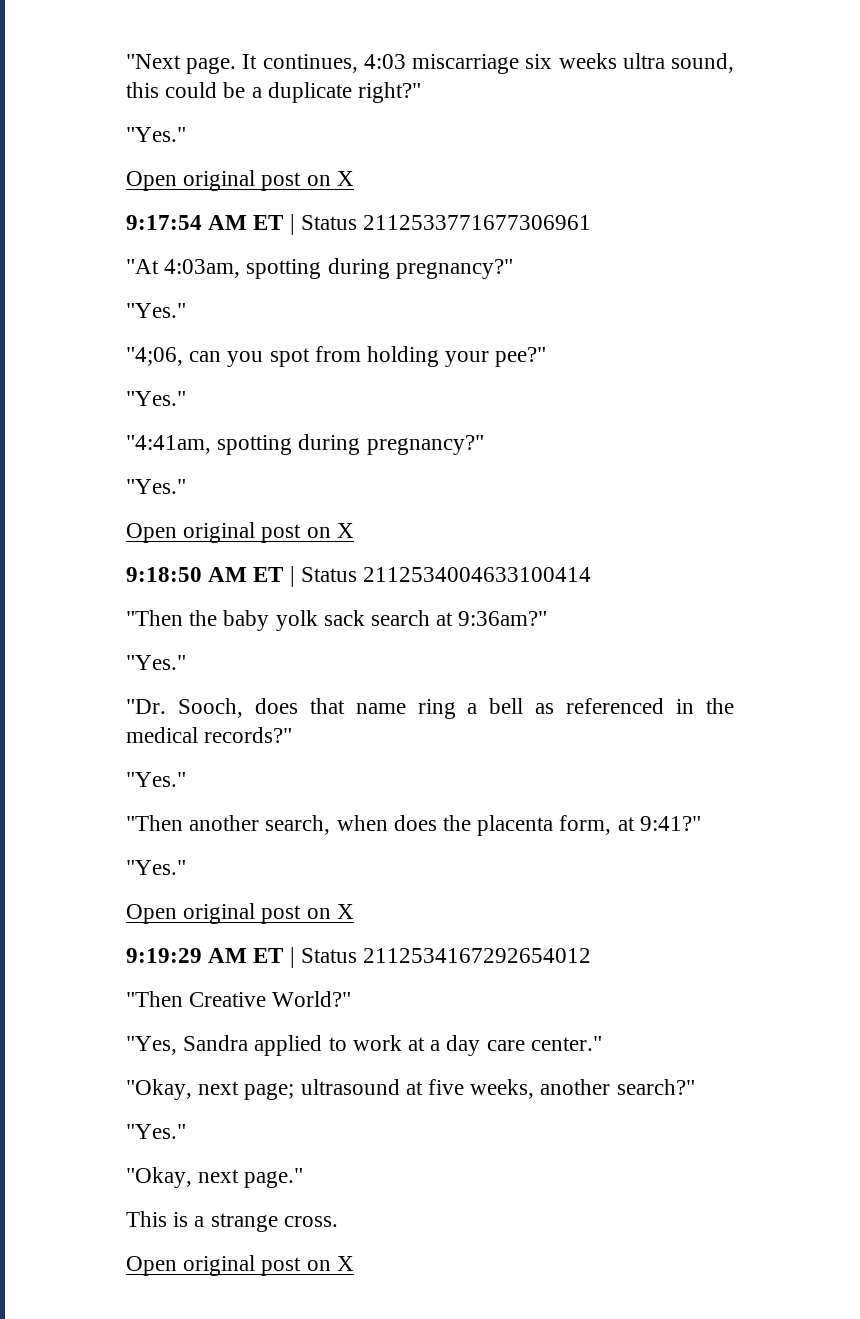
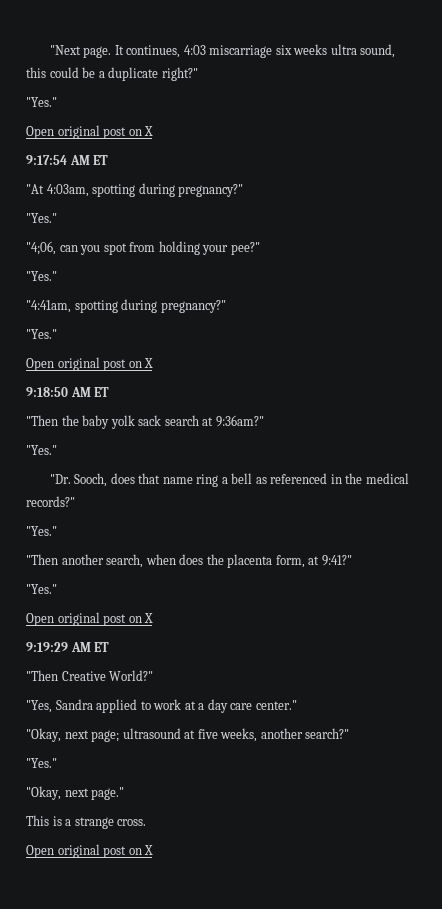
[289,214,592,235] | Status 2112533771677306961 -> (109, 160) none
[289,566,592,587] | Status 2112534004633100414 -> (110, 392) none
[289,947,592,968] | Status 2112534167292654012 -> (110, 647) none

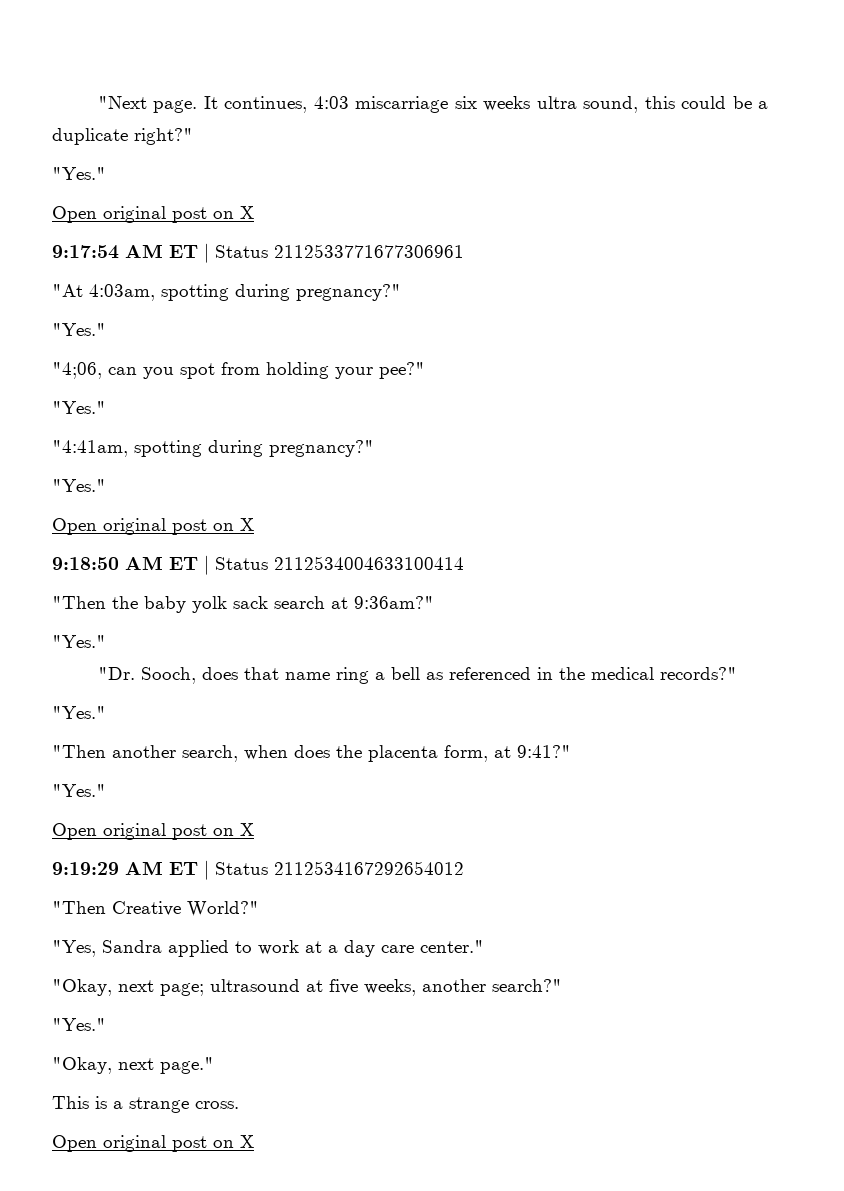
(109, 160) none -> [204,243,464,263] | Status 2112533771677306961
(110, 392) none -> [204,555,464,575] | Status 2112534004633100414
(110, 647) none -> [204,860,464,880] | Status 2112534167292654012

